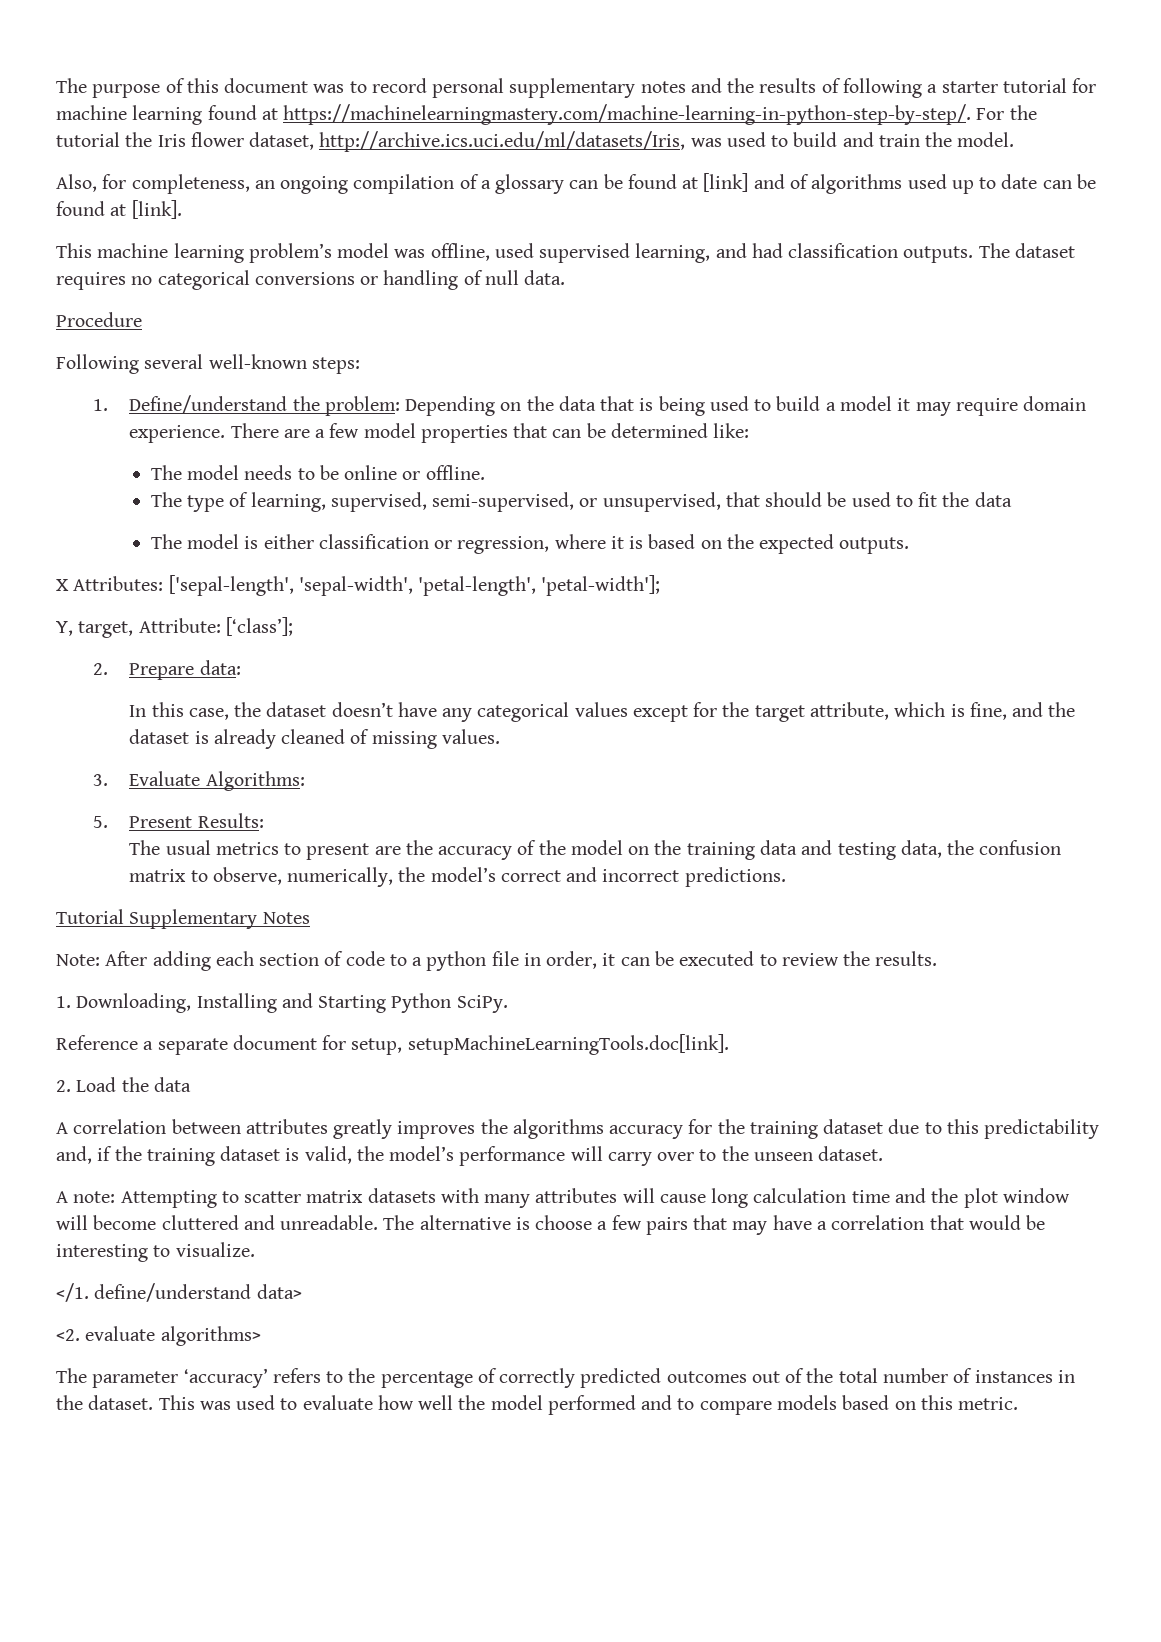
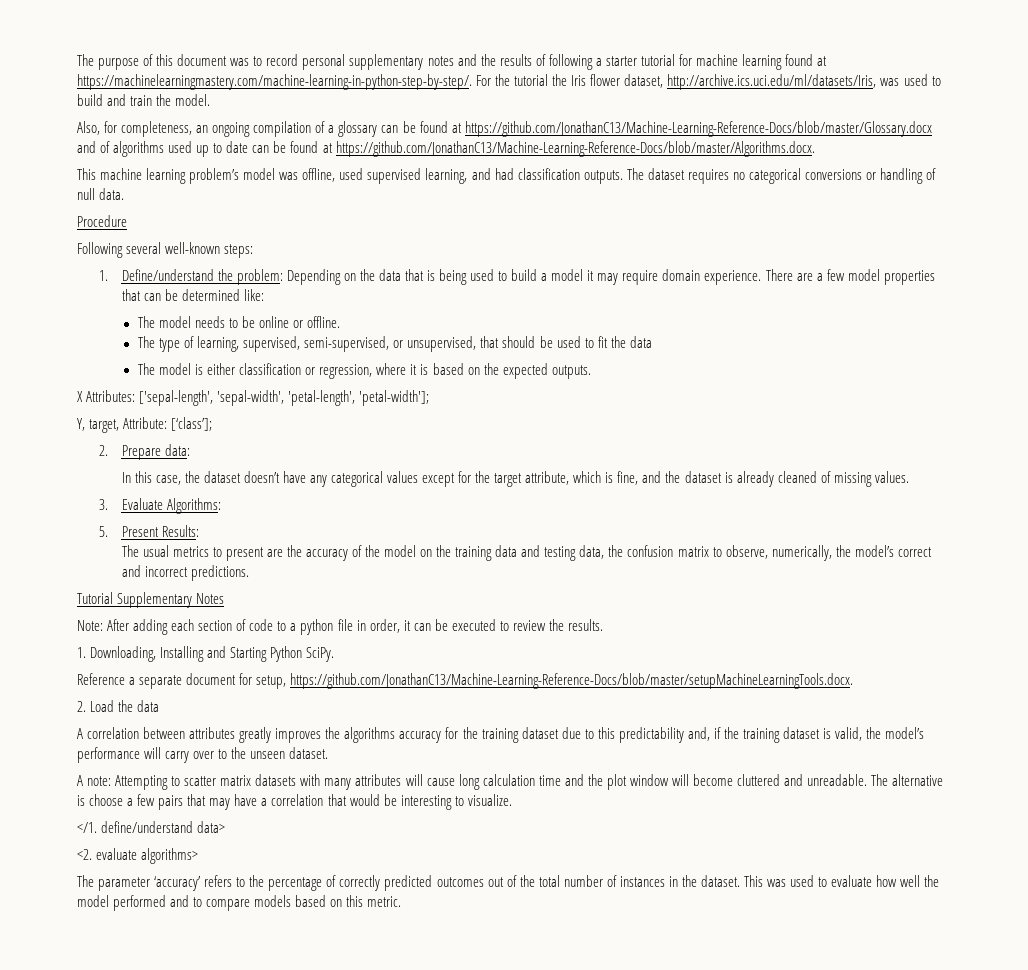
[703,173,749,192] [link] -> [464,121,932,137] https://github.com/JonathanC13/Machine-Learning-Reference-Docs/blob/master/Glossary.docx
[131,200,182,219] [link]. -> [335,141,815,157] https://github.com/JonathanC13/Machine-Learning-Reference-Docs/blob/master/Algorithms.docx.
[407,1034,729,1055] setupMachineLearningTools.doc[link]. -> [290,673,854,689] https://github.com/JonathanC13/Machine-Learning-Reference-Docs/blob/master/setupMachineLearningTools.docx.

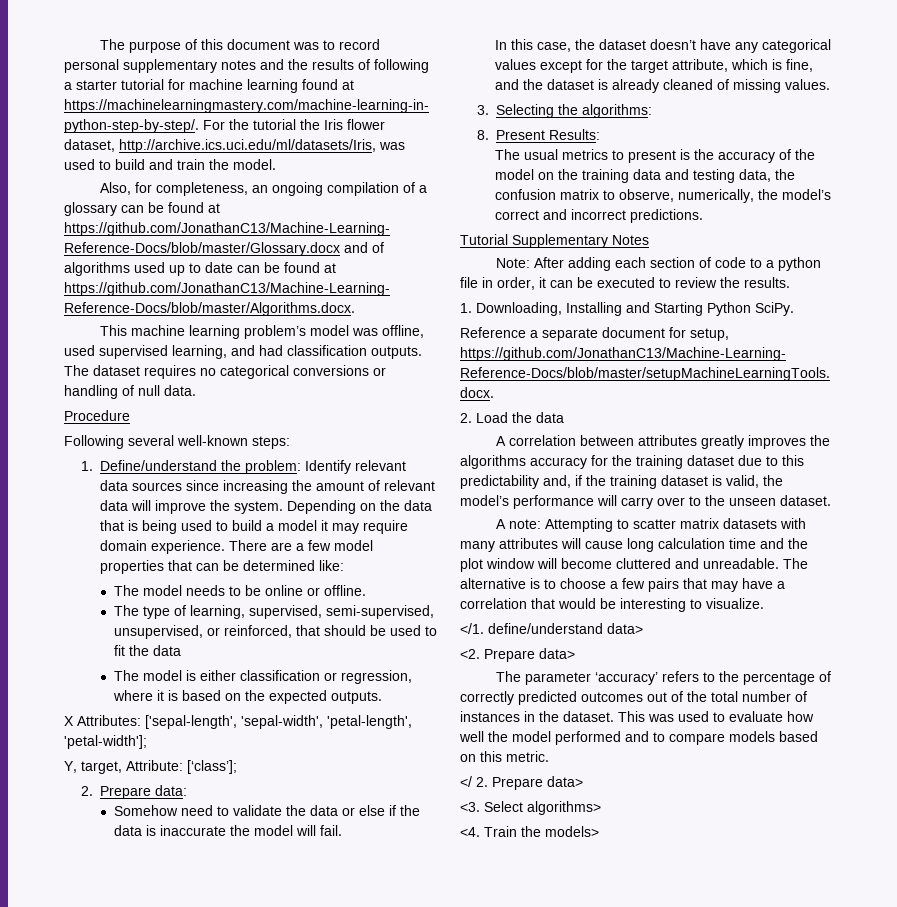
(283, 277) none -> [305,460,407,474] [100,480,436,494] [100,500,284,514] Identify relevant data sources since increasing the amount of relevant data will improve the system.
[393,336,477,352] or unsupervised, -> [113,625,292,639] unsupervised, or reinforced,
(190, 450) none -> [113,805,420,816] [113,825,342,836] // Somehow need to validate the data or else if the data is inaccurate the model will fail.
[121,498,221,514] [99,526,109,537] Evaluate Algorithms: // 5. -> [496,104,653,118] [477,130,490,140] Selecting the algorithms: // 8.
[266,549,283,557] are -> [679,149,690,160] is
(85, 800) none -> [544,579,556,589] to
[96,848,199,864] evaluate algorithms> -> [484,648,575,662] Prepare data>
(402, 901) none -> [460,776,583,790] [460,801,601,815] [460,826,599,837] // </ 2. Prepare data> // <3. Select algorithms> // <4. Train the models>

